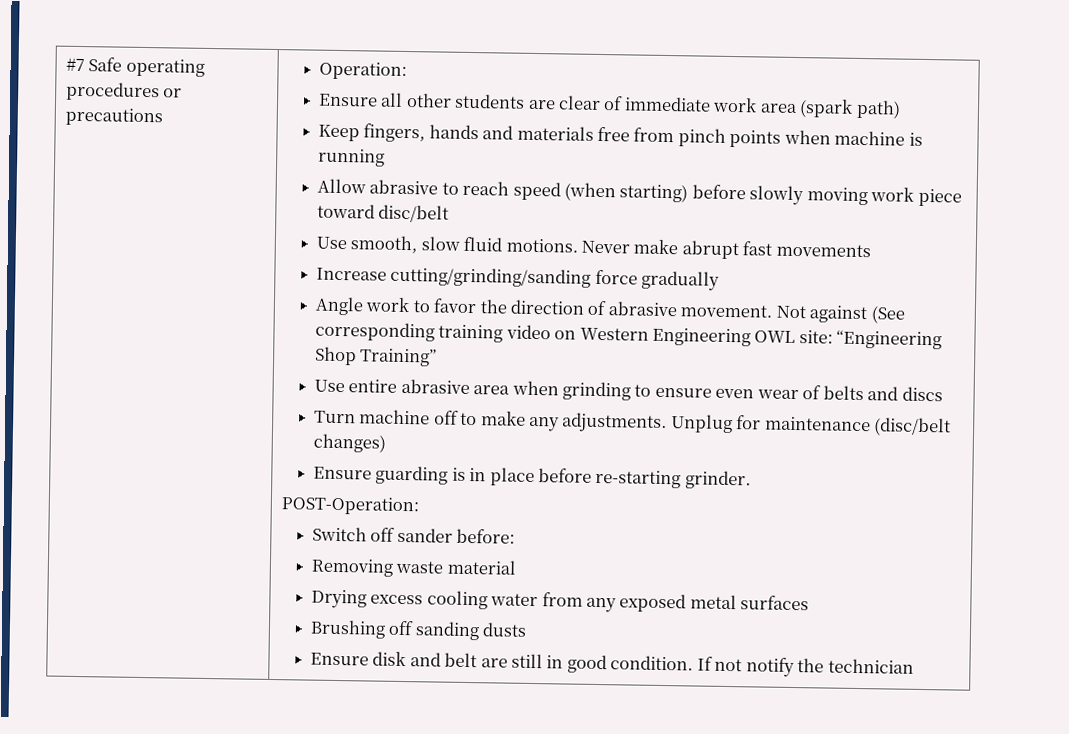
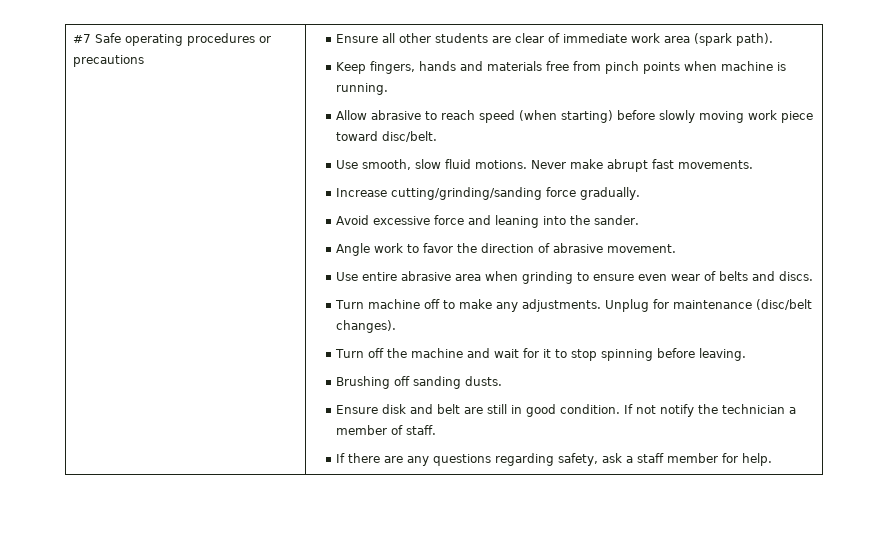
[318,61,407,80] Operation: // -> (145, 61) none
[855,99,901,119] path) -> [736,33,774,46] path).
[317,148,385,167] running -> [336,83,389,95] running.
[378,204,450,223] disc/belt -> [382,131,438,142] disc/belt.
[775,243,871,258] movements -> [678,160,754,169] movements.
[641,270,721,291] gradually -> [580,187,641,200] [336,215,640,228] gradually. // Avoid excessive force and leaning into the sander.
[775,305,905,324] [314,321,943,350] [314,346,438,367] Not against (See corresponding training video on Western Engineering OWL site: “Engineering Shop Training” -> (677, 248) none
[901,386,943,402] discs -> [779,271,814,281] discs.
[312,433,386,453] [312,465,751,490] [281,496,420,516] [311,526,516,544] [310,558,517,577] [310,589,810,613] changes) // Ensure guarding is in place before re-starting grinder. // POST-Operation: // Switch off sander before: // Removing waste material // Drying excess cooling water from any exposed metal surfaces -> [336,320,397,333] [335,348,747,361] changes). // Turn off the machine and wait for it to stop spinning before leaving.
[482,622,528,637] dusts -> [465,376,503,386] dusts.
(914, 666) none -> [789,407,797,414] [336,425,437,435] [336,453,773,466] a member of staff. // If there are any questions regarding safety, ask a staff member for help.

